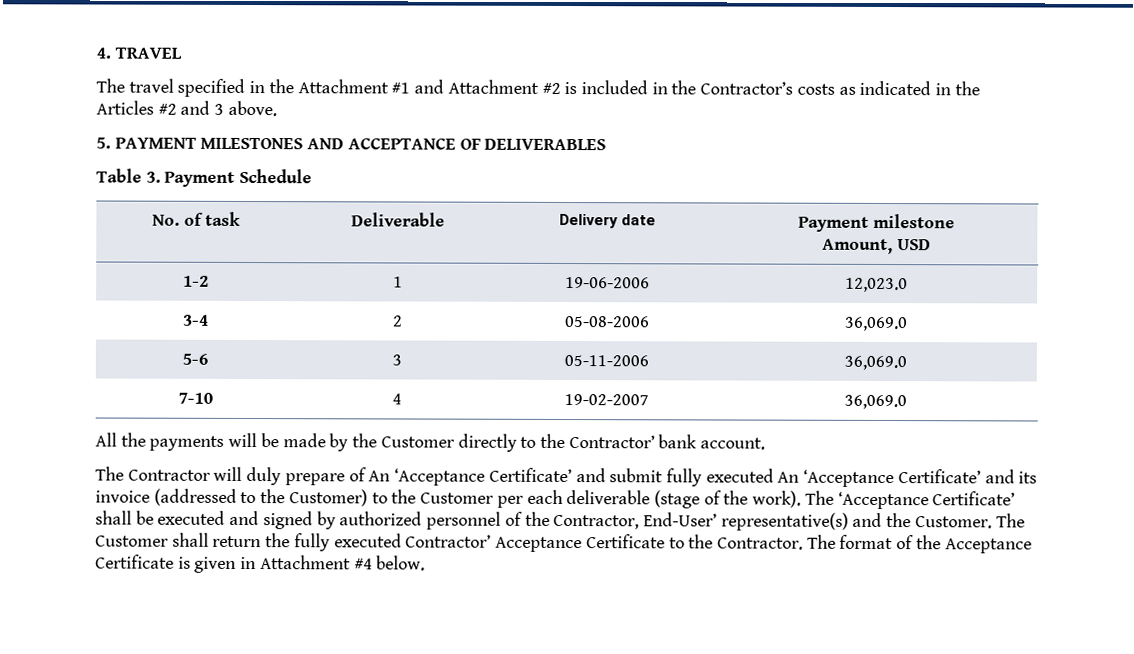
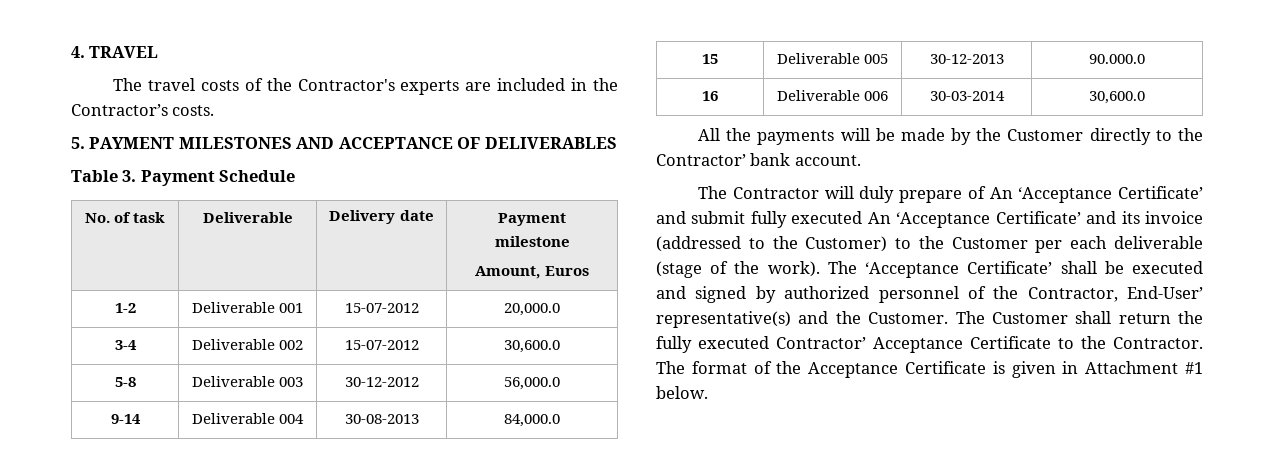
[177,78,980,97] [96,100,277,117] specified in the Attachment #1 and Attachment #2 is included in the Contractor’s costs as indicated in the Articles #2 and 3 above. -> [200,78,618,95] [71,104,215,116] costs of the Contractor's experts are included in the Contractor’s costs.
[897,239,931,251] USD -> [544,266,589,276] Euros
[392,276,403,288] [565,276,650,289] [845,277,908,293] [183,314,209,326] [392,315,403,327] [565,315,650,328] [844,316,908,332] [182,353,208,365] [391,354,402,366] [564,354,649,367] [844,355,907,371] [177,392,213,404] [391,393,402,405] [564,393,649,406] [844,394,907,410] 1 | 19-06-2006 | 12,023.0 // 3-4 | 2 | 05-08-2006 | 36,069.0 // 5-6 | 3 | 05-11-2006 | 36,069.0 // 7-10 | 4 | 19-02-2007 | 36,069.0 -> [191,302,304,313] [344,303,419,313] [504,303,560,316] [114,340,137,350] [191,339,304,350] [344,340,419,350] [504,340,560,353] [114,377,136,387] [191,376,304,387] [344,377,419,387] [504,377,560,390] [110,414,141,424] [191,413,305,424] [344,414,419,424] [504,414,560,427] [702,54,718,64] [776,53,889,64] [929,54,1004,64] [1089,54,1145,64] [702,91,718,101] [776,90,889,101] [929,91,1005,101] [1089,91,1145,104] Deliverable 001 | 15-07-2012 | 20,000.0 // 3-4 | Deliverable 002 | 15-07-2012 | 30,600.0 // 5-8 | Deliverable 003 | 30-12-2012 | 56,000.0 // 9-14 | Deliverable 004 | 30-08-2013 | 84,000.0 // 15 | Deliverable 005 | 30-12-2013 | 90.000.0 // 16 | Deliverable 006 | 30-03-2014 | 30,600.0
[353,558,373,570] #4 -> [1185,362,1203,374] #1

